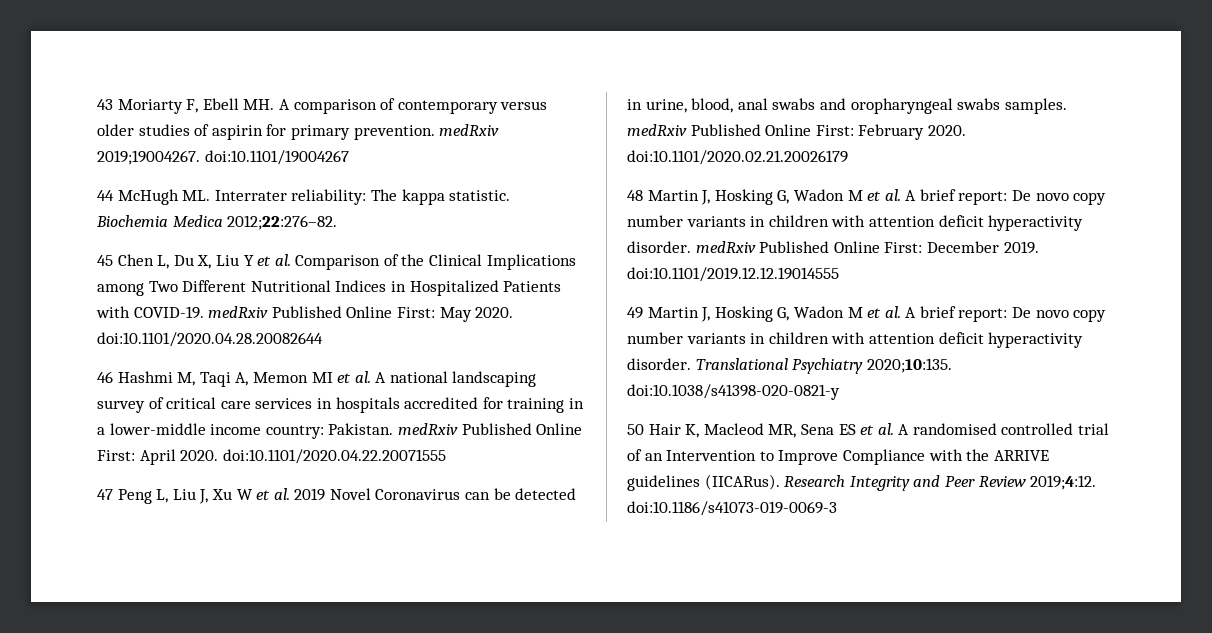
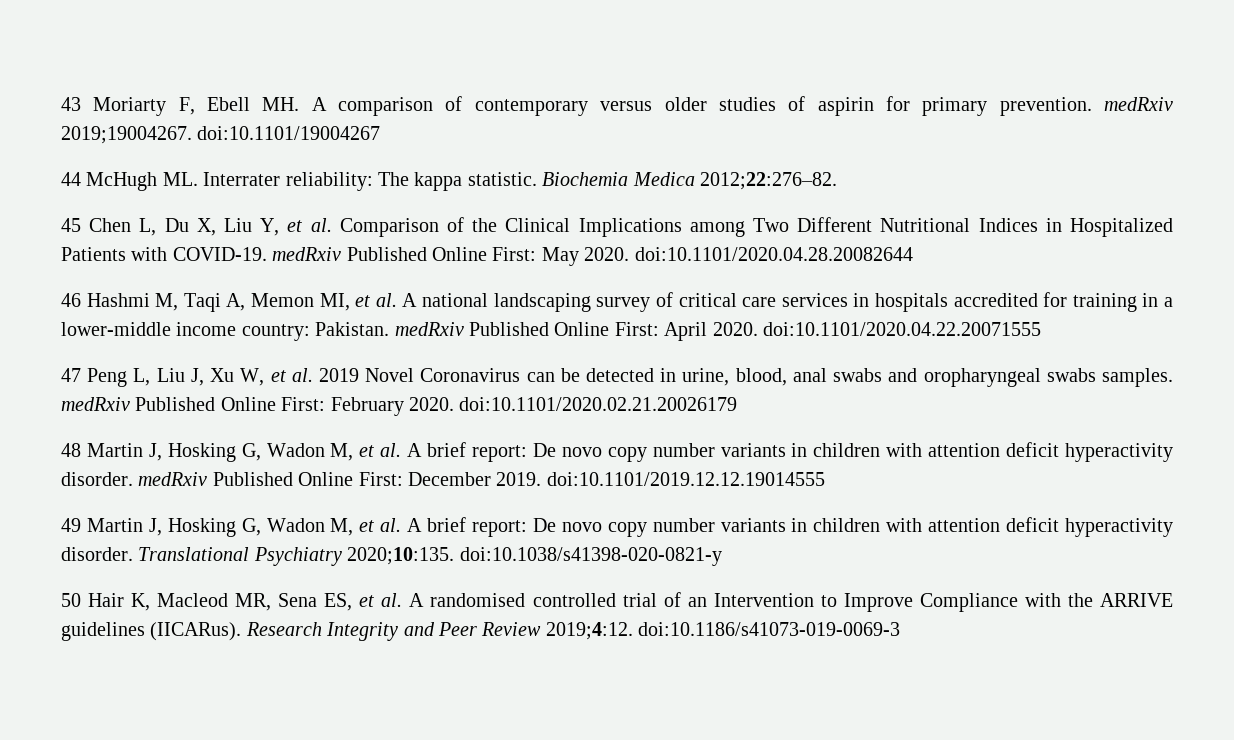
[243,255,254,266] Y -> [260,218,280,236] Y,
[311,372,333,383] MI -> [319,293,350,311] MI,
[236,489,253,500] W -> [240,368,265,386] W,
[847,190,863,201] M -> [330,443,354,461] M,
[847,307,863,318] M -> [330,518,354,536] M,
[838,424,856,435] ES -> [324,593,353,611] ES,

